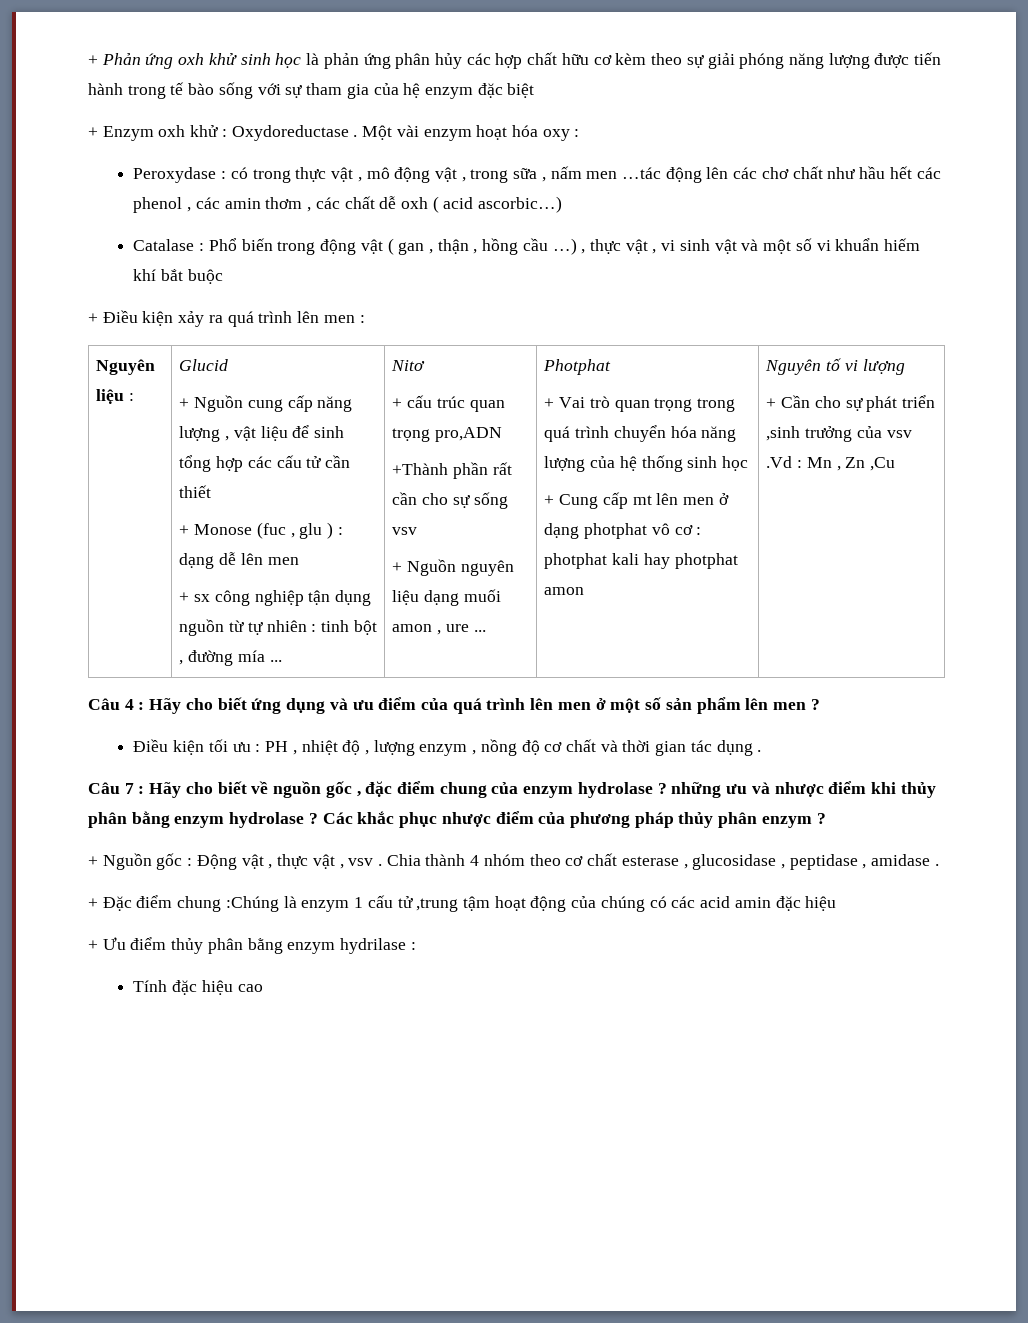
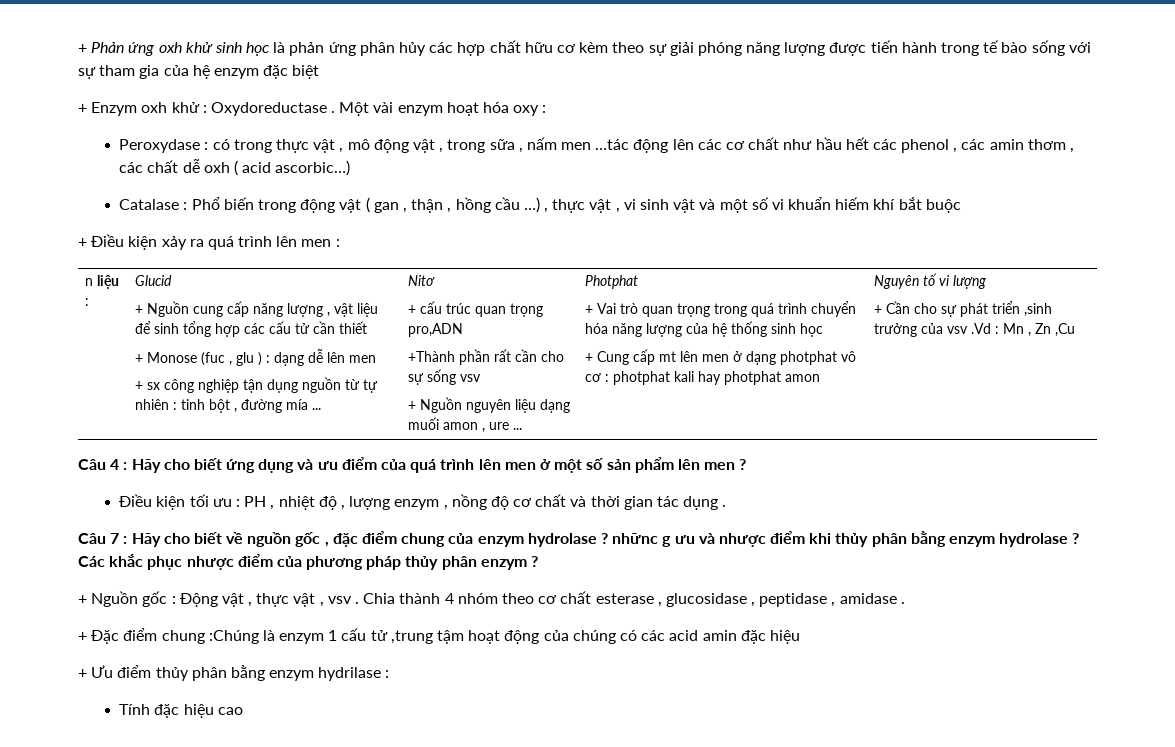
[761,167,789,179] chơ -> [726,141,745,150] cơ
[96,359,156,375] Nguyên -> [84,278,93,286] n
[671,782,722,798] những -> [612,533,672,547] nhữnc g

